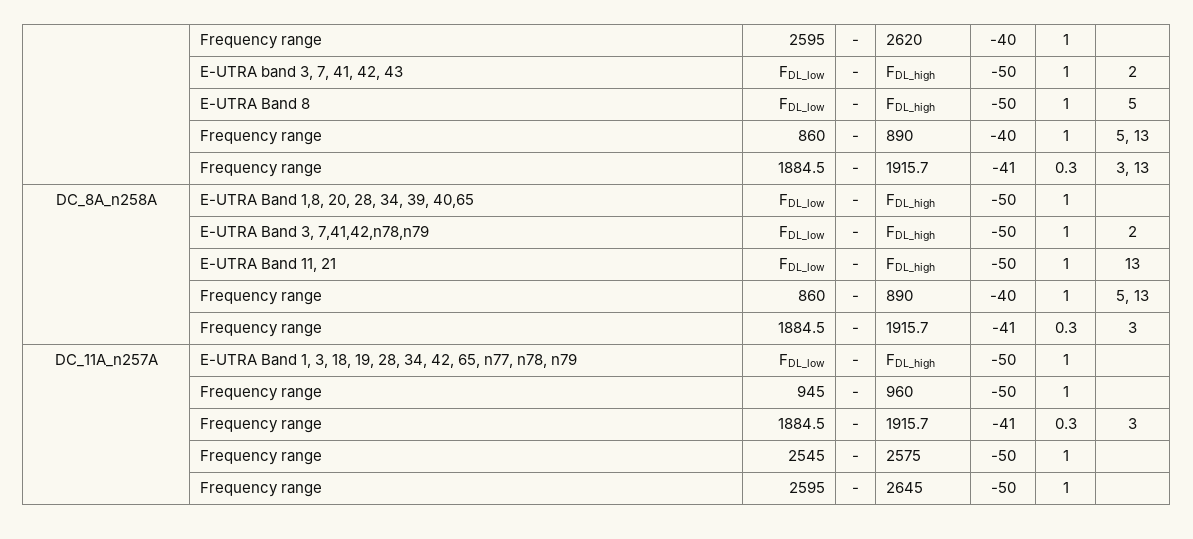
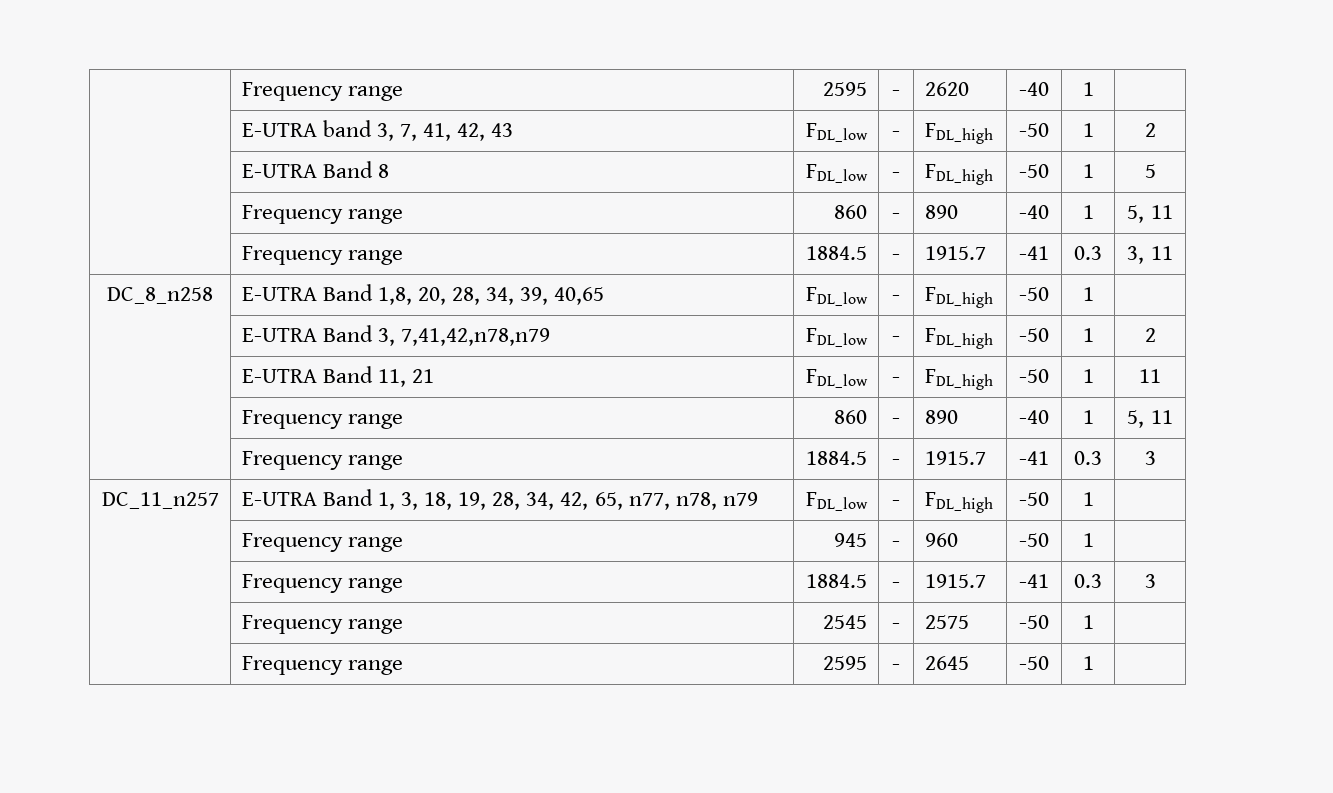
[1133,130,1149,141] 13 -> [1150,205,1173,219] 11
[1133,162,1149,173] [55,194,157,207] 13 // DC_8A_n258A -> [1150,246,1173,260] [107,287,213,304] 11 // DC_8_n258
[1125,258,1140,269] [199,290,322,305] [798,290,826,301] [852,295,859,301] [885,289,913,301] [990,290,1016,301] [1062,290,1069,301] [1116,290,1149,304] [199,322,322,337] [778,322,826,333] [852,327,859,333] [885,321,928,333] [991,322,1015,333] [1054,322,1077,333] [1128,322,1137,333] [54,354,158,367] 13 // | Frequency range | 860 | - | 890 | -40 | 1 | 5, 13 // | Frequency range | 1884.5 | - | 1915.7 | -41 | 0.3 | 3 // DC_11A_n257A -> [1139,369,1161,383] [241,410,403,429] [834,410,868,424] [892,418,900,424] [924,410,958,424] [1019,410,1049,424] [1082,410,1094,424] [1127,410,1173,428] [241,451,403,470] [806,451,868,465] [892,459,900,465] [924,451,986,465] [1019,451,1049,465] [1074,451,1102,465] [1144,451,1156,465] [101,492,219,509] 11 // | Frequency range | 860 | - | 890 | -40 | 1 | 5, 11 // | Frequency range | 1884.5 | - | 1915.7 | -41 | 0.3 | 3 // DC_11_n257

